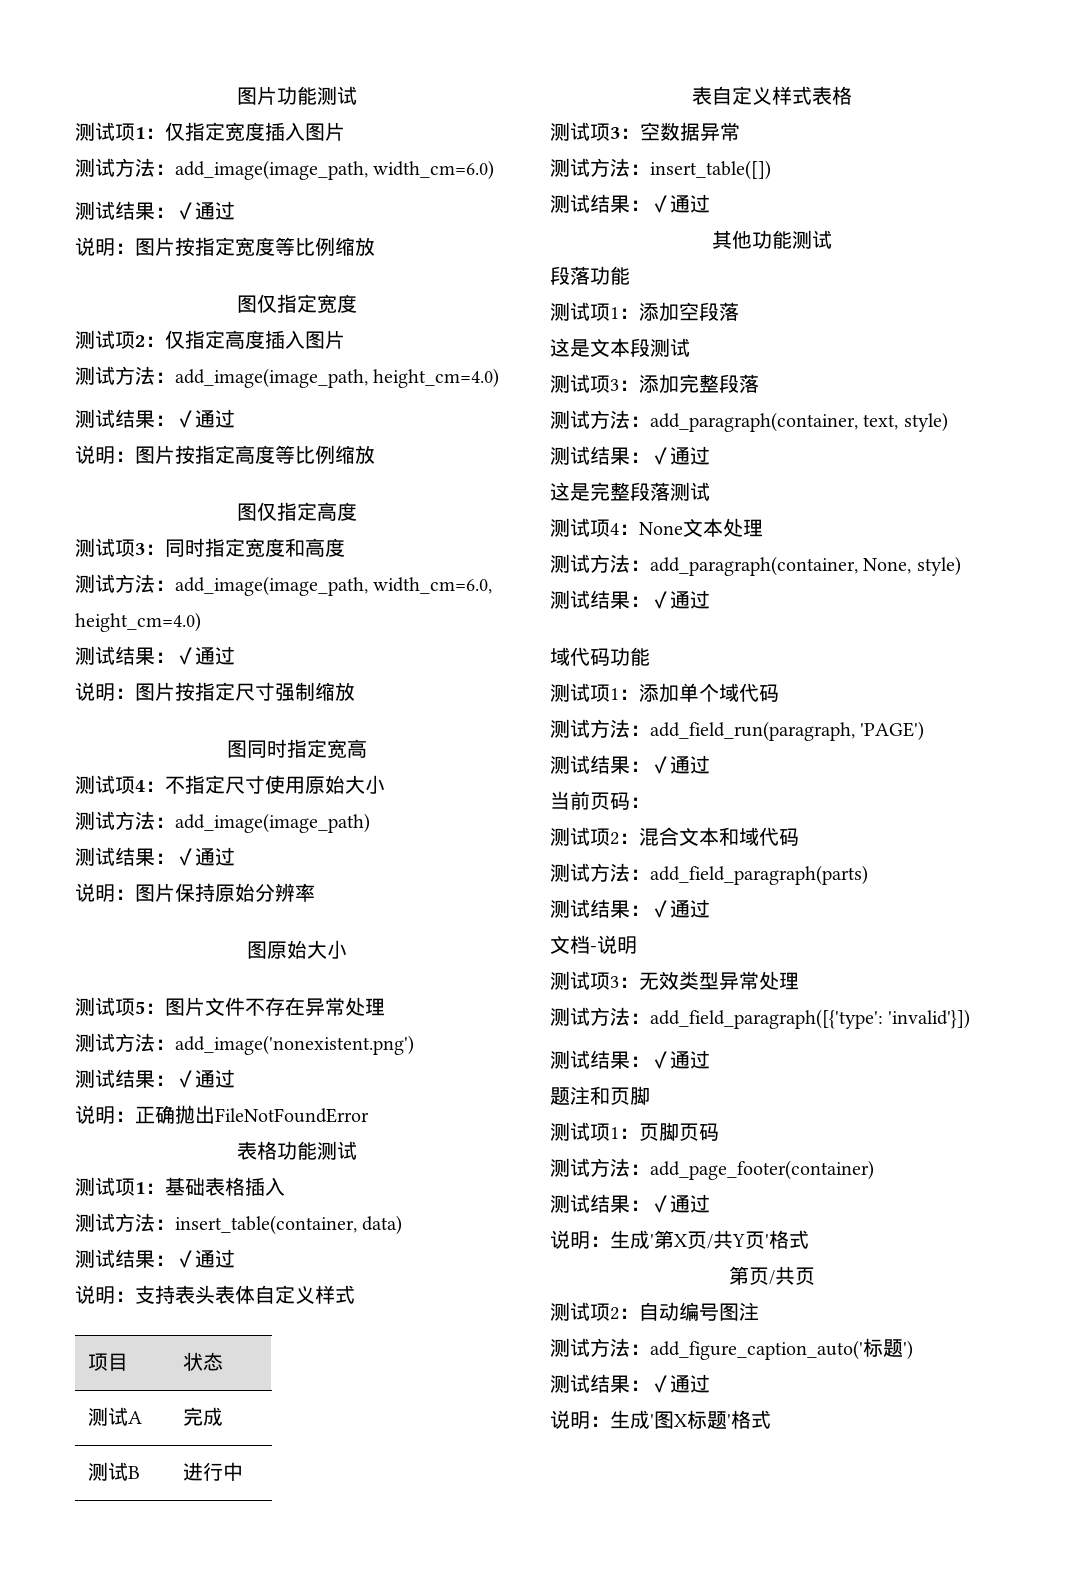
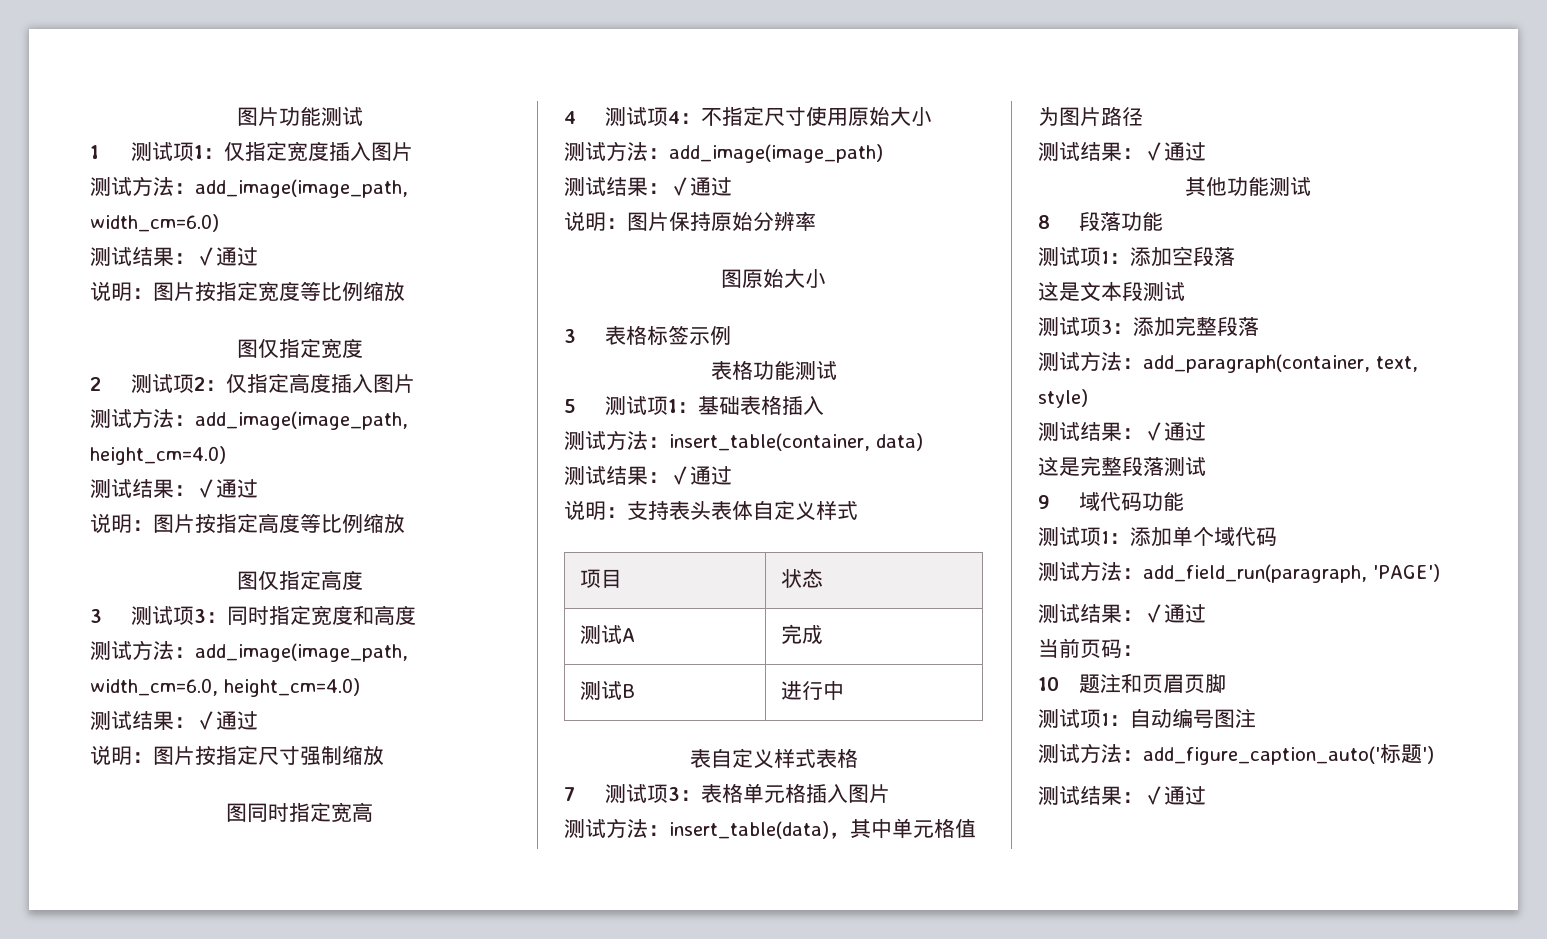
(357, 95) none -> [90,145,99,159] 1
(357, 303) none -> [90,377,101,391] 2
(357, 511) none -> [90,609,102,623] 3
(367, 748) none -> [564,111,576,124] 4
[75,997,385,1016] [75,1033,414,1055] [75,1069,235,1088] [75,1105,369,1124] 测试项5：图片文件不存在异常处理 // 测试方法：add_image('nonexistent.png') // 测试结果：✓通过 // 说明：正确抛出FileNotFoundError -> [564,325,731,346] 3表格标签示例
(357, 1150) none -> [564,399,576,413] 5
[550,122,740,141] [550,158,771,180] 测试项3：空数据异常 // 测试方法：insert_table([]) -> [564,783,890,804] [564,818,976,839] [1038,106,1143,126] 7测试项3：表格单元格插入图片 // 测试方法：insert_table(data)，其中单元格值为图片路径
(832, 239) none -> [1038,215,1050,229] 8
[550,518,763,537] [550,554,961,576] [550,590,710,609] 测试项4：None文本处理 // 测试方法：add_paragraph(container, None, style) // 测试结果：✓通过 // -> [1038,495,1050,509] 9
[550,827,799,846] [550,863,868,885] [550,899,710,918] [550,935,637,954] [550,971,799,990] [550,1007,971,1029] [550,1050,710,1069] 测试项2：混合文本和域代码 // 测试方法：add_field_paragraph(parts) // 测试结果：✓通过 // 文档-说明 // 测试项3：无效类型异常处理 // 测试方法：add_field_paragraph([{'type': 'invalid'}]) // 测试结果：✓通过 // -> [1038,677,1059,691] 10
(630, 1096) none -> [1162,674,1205,693] 眉页
[639,1122,719,1141] [550,1158,874,1180] [550,1194,710,1213] [550,1230,809,1249] [728,1266,815,1285] [550,1302,639,1321] 页脚页码 // 测试方法：add_page_footer(container) // 测试结果：✓通过 // 说明：生成'第X页/共Y页'格式 // 第页/共页 // 测试项2： -> (1130, 720) none
[550,1410,771,1429] // 说明：生成'图X标题'格式 -> (1206, 795) none

